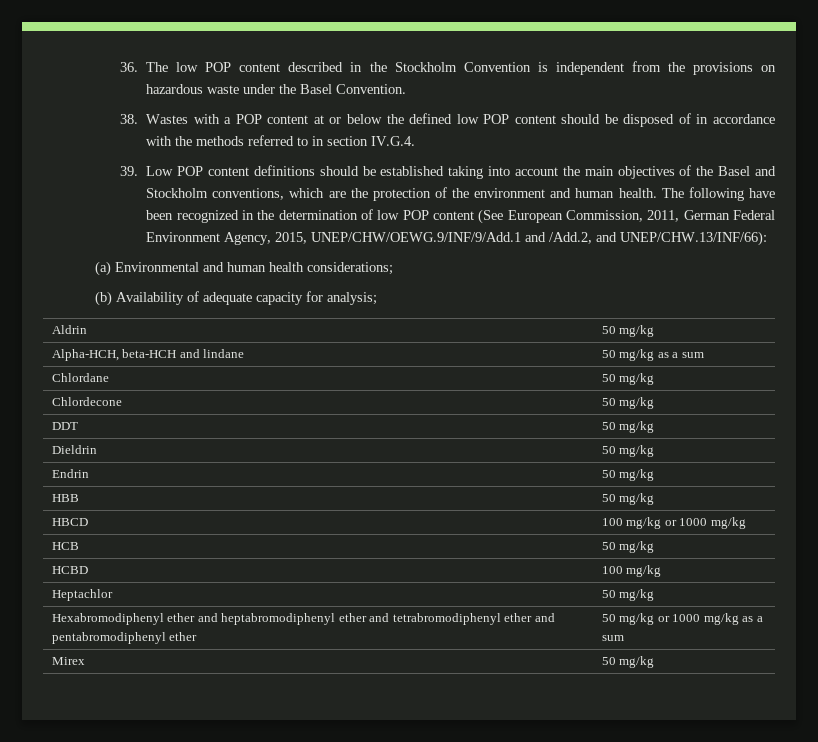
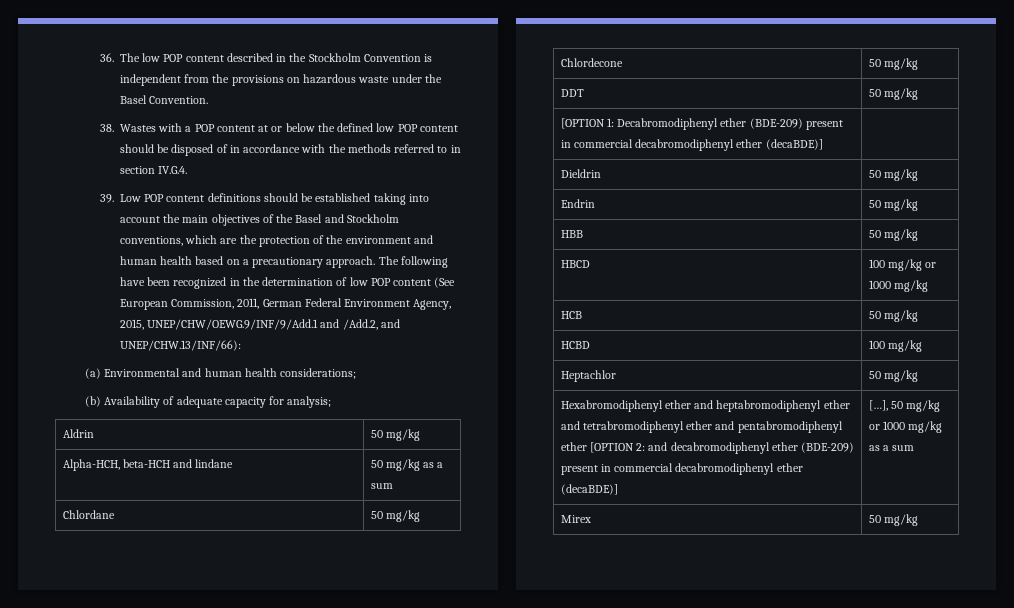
[618,188,657,198] health. -> [160,256,376,268] health based on a precautionary approach.
(655, 427) none -> [560,118,843,130] [560,139,823,151] // [OPTION 1: Decabromodiphenyl ether (BDE-209) present in commercial decabromodiphenyl ether (decaBDE)] |
(198, 636) | -> [589,442,855,454] [560,463,803,475] [560,484,618,495] [868,400,888,411] [OPTION 2: and decabromodiphenyl ether (BDE-209) present in commercial decabromodiphenyl ether (decaBDE)] | […],

